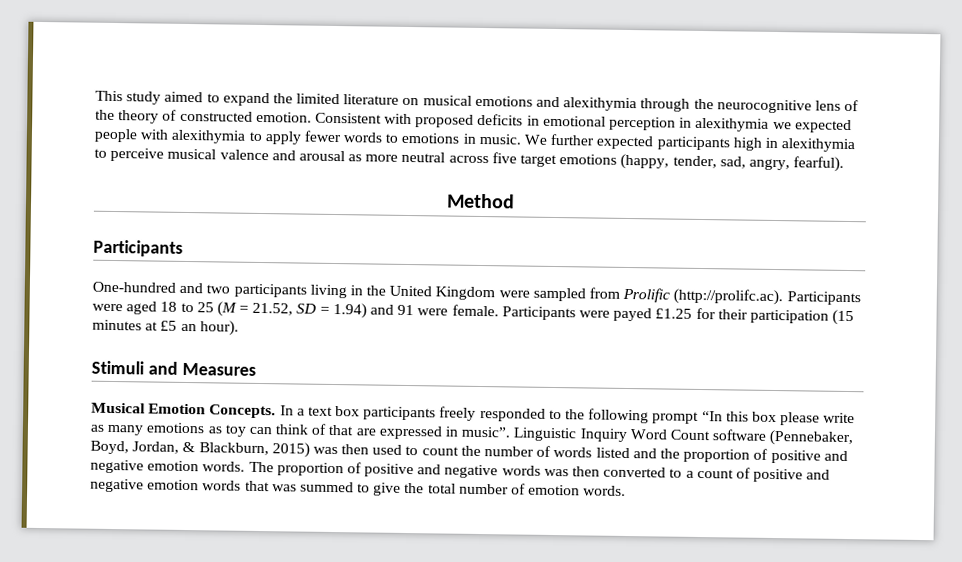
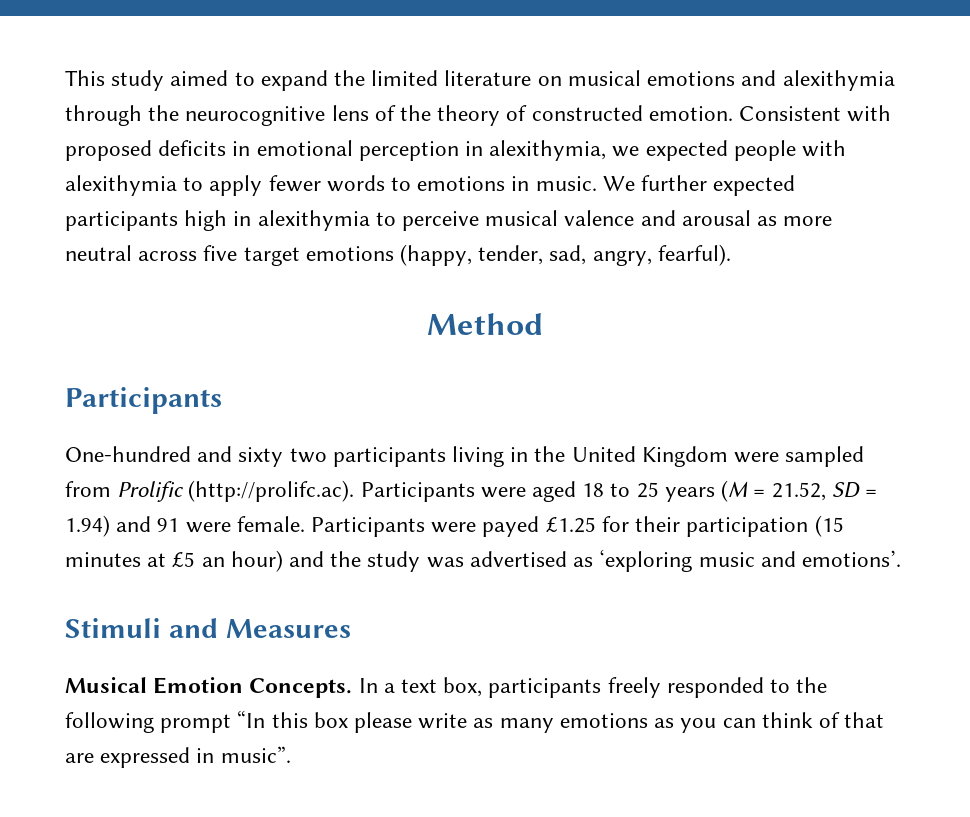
[695,117,770,132] alexithymia -> [489,140,607,161] alexithymia,
(204, 288) none -> [238,447,284,467] sixty
(214, 307) none -> [664,487,715,502] years
[199,320,239,336] hour). -> [230,549,901,572] hour) and the study was advertised as ‘exploring music and emotions’.
[335,406,361,417] box -> [443,677,483,697] box,
[224,424,247,437] toy -> [680,718,717,733] you
[513,427,854,447] [90,440,848,464] [90,459,831,483] [90,478,627,496] Linguistic Inquiry Word Count software (Pennebaker, Boyd, Jordan, & Blackburn, 2015) was then used to count the number of words listed and the proportion of positive and negative emotion words. The proportion of positive and negative words was then converted to a count of positive and negative emotion words that was summed to give the total number of emotion words. -> (291, 754) none

